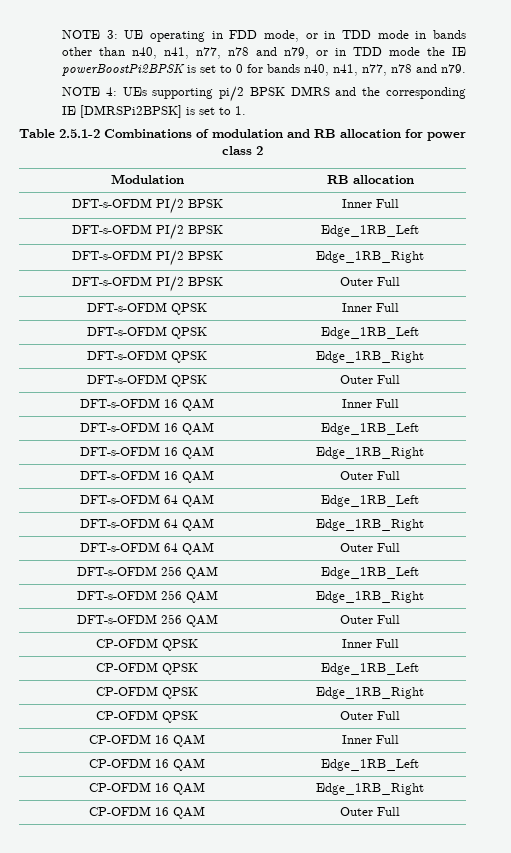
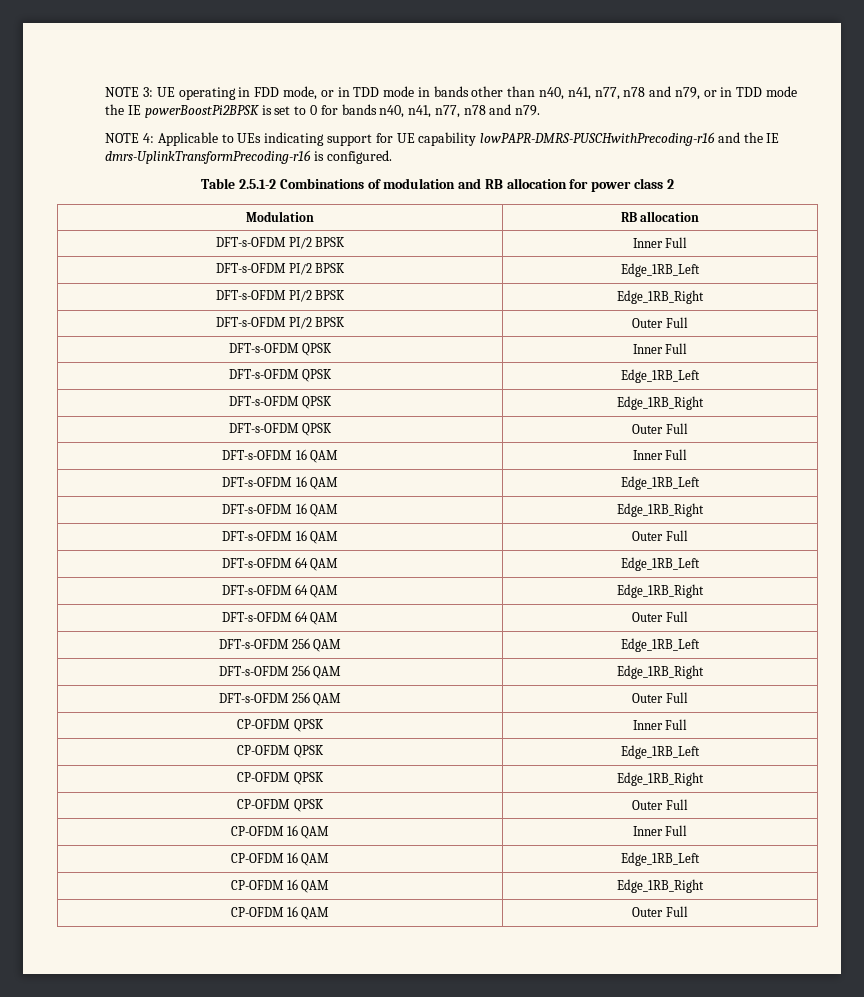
[122,86,466,102] [61,105,246,118] UEs supporting pi/2 BPSK DMRS and the corresponding IE [DMRSPi2BPSK] is set to 1. -> [157,132,780,146] [105,150,392,164] Applicable to UEs indicating support for UE capability lowPAPR-DMRS-PUSCHwithPrecoding-r16 and the IE dmrs-UplinkTransformPrecoding-r16 is configured.

